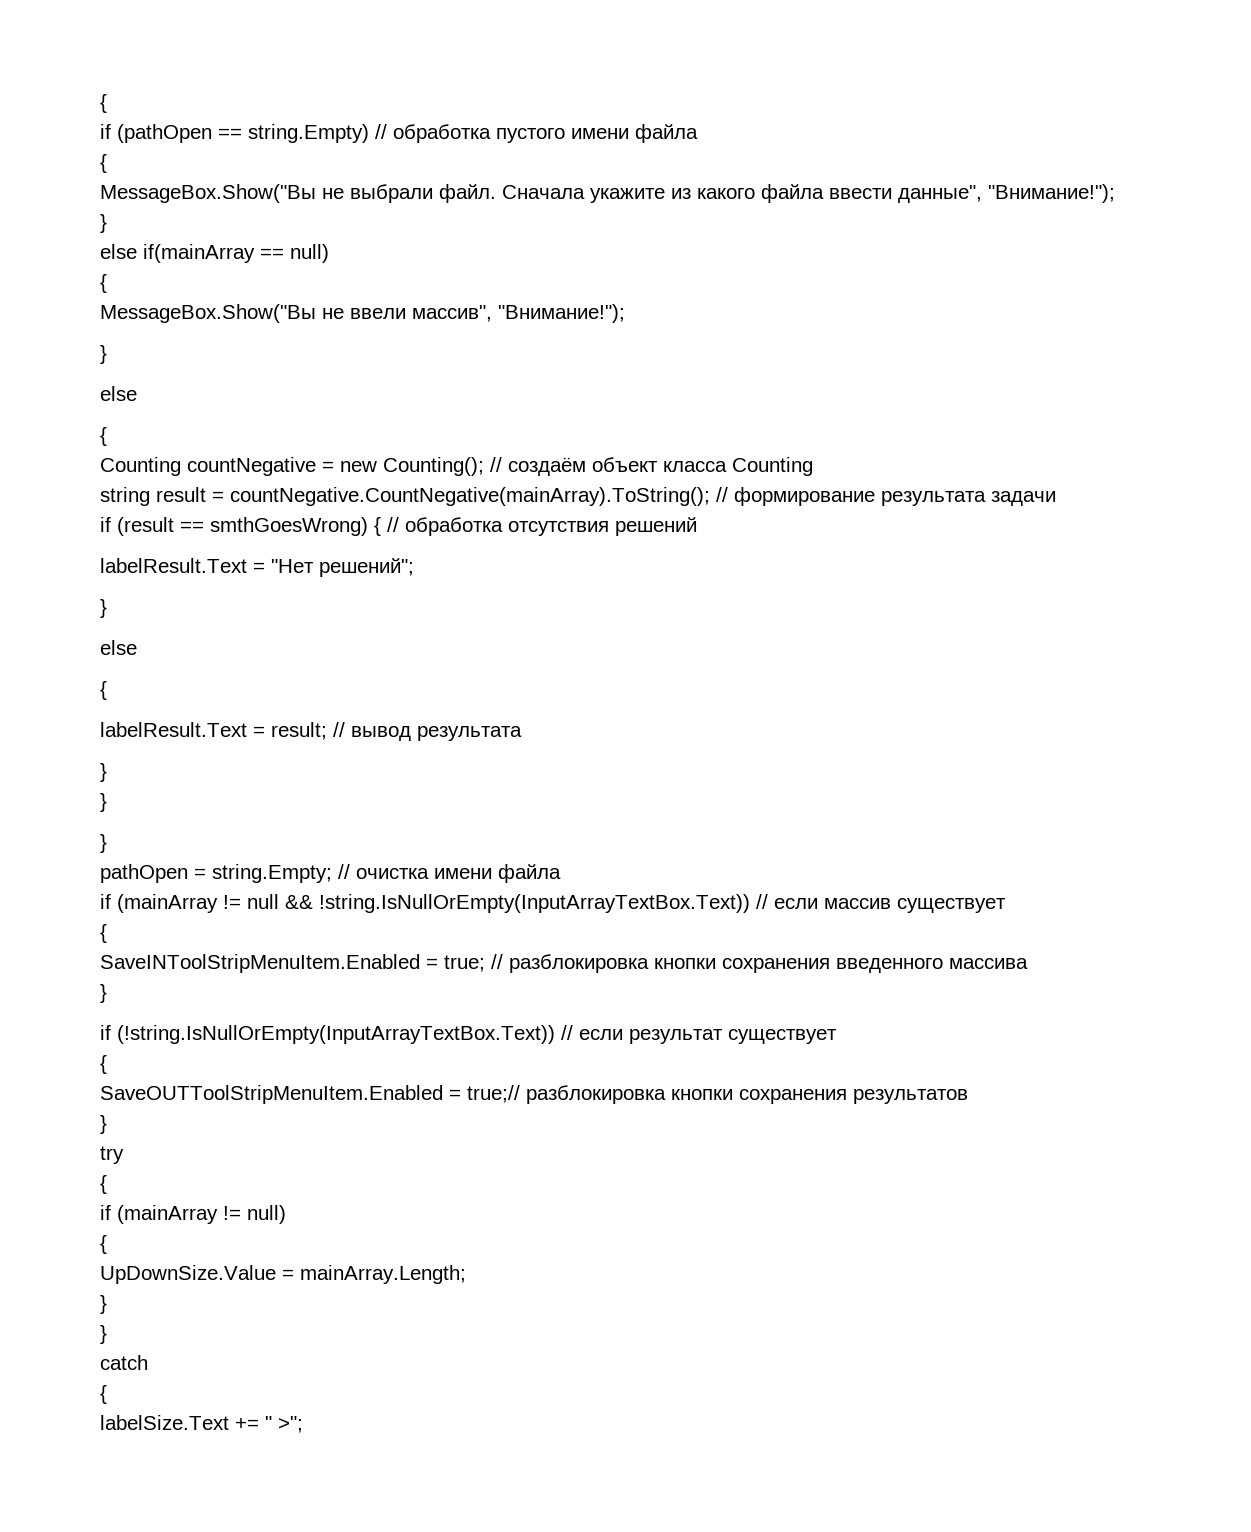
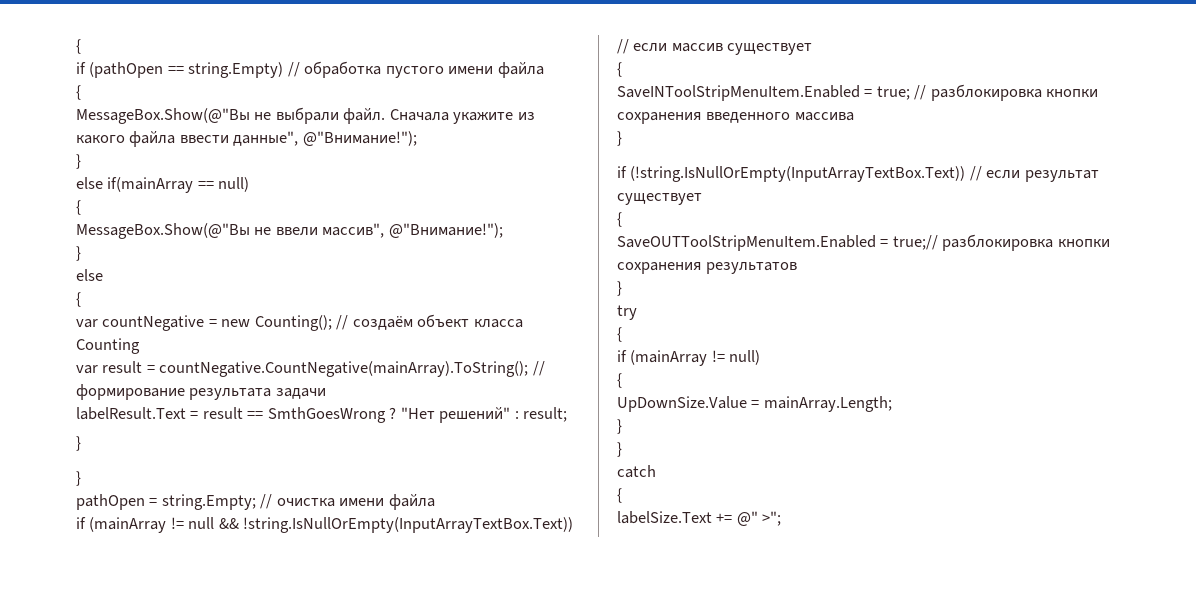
[100,184,316,203] MessageBox.Show("Вы -> [76,108,250,124] MessageBox.Show(@"Вы
[988,184,1115,203] "Внимание!"); -> [302,131,417,146] @"Внимание!");
[100,304,316,323] MessageBox.Show("Вы -> [76,223,250,239] MessageBox.Show(@"Вы
[498,304,625,323] [100,345,107,364] [100,386,137,401] [100,427,107,446] [100,457,181,476] "Внимание!"); // } // else // { // Counting -> [388,223,503,238] [76,246,81,261] [76,269,103,281] [76,292,81,307] [76,319,98,328] @"Внимание!"); // } // else // { // var
[100,487,150,506] string -> [76,365,98,374] var
[100,517,697,536] [100,558,414,577] [100,599,107,618] [100,640,137,655] [100,681,107,700] [100,722,522,741] [100,763,107,782] if (result == smthGoesWrong) { // обработка отсутствия решений // labelResult.Text = "Нет решений"; // } // else // { // labelResult.Text = result; // вывод результата // } -> [76,407,568,423] labelResult.Text = result == SmthGoesWrong ? "Нет решений" : result;
[265,1416,272,1430] " -> [736,511,758,526] @"

